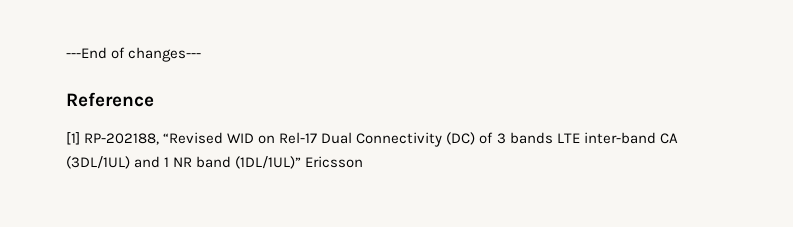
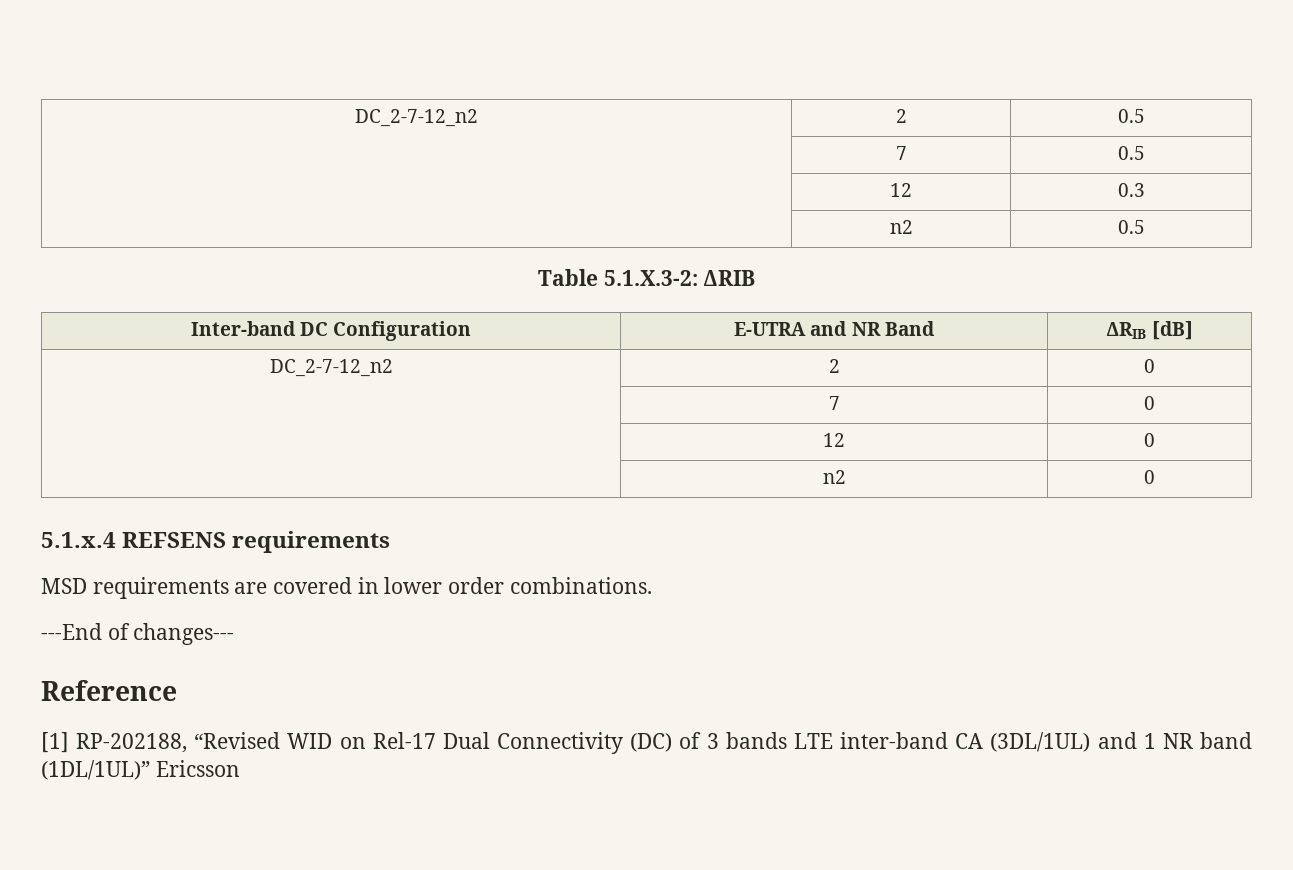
(66, 53) none -> [355,109,478,127] [895,109,907,123] [1117,109,1145,123] [895,146,907,160] [1117,146,1145,160] [890,183,912,197] [1117,183,1145,197] [889,220,913,234] [1117,220,1145,234] [537,269,756,286] [190,321,472,341] [734,321,935,336] [1106,321,1193,340] [269,359,393,377] [828,359,840,373] [1144,359,1155,373] [828,396,840,410] [1144,396,1155,410] [823,433,845,447] [1144,433,1155,447] [822,470,846,484] [1144,470,1155,484] [41,531,391,553] [41,577,652,599] DC_2-7-12_n2 | 2 | 0.5 // | 7 | 0.5 // | 12 | 0.3 // | n2 | 0.5 // Table 5.1.X.3-2: ΔRIB // Inter-band DC Configuration | E-UTRA and NR Band | ΔRIB [dB] // DC_2-7-12_n2 | 2 | 0 // | 7 | 0 // | 12 | 0 // | n2 | 0 // 5.1.x.4 REFSENS requirements // MSD requirements are covered in lower order combinations. //

